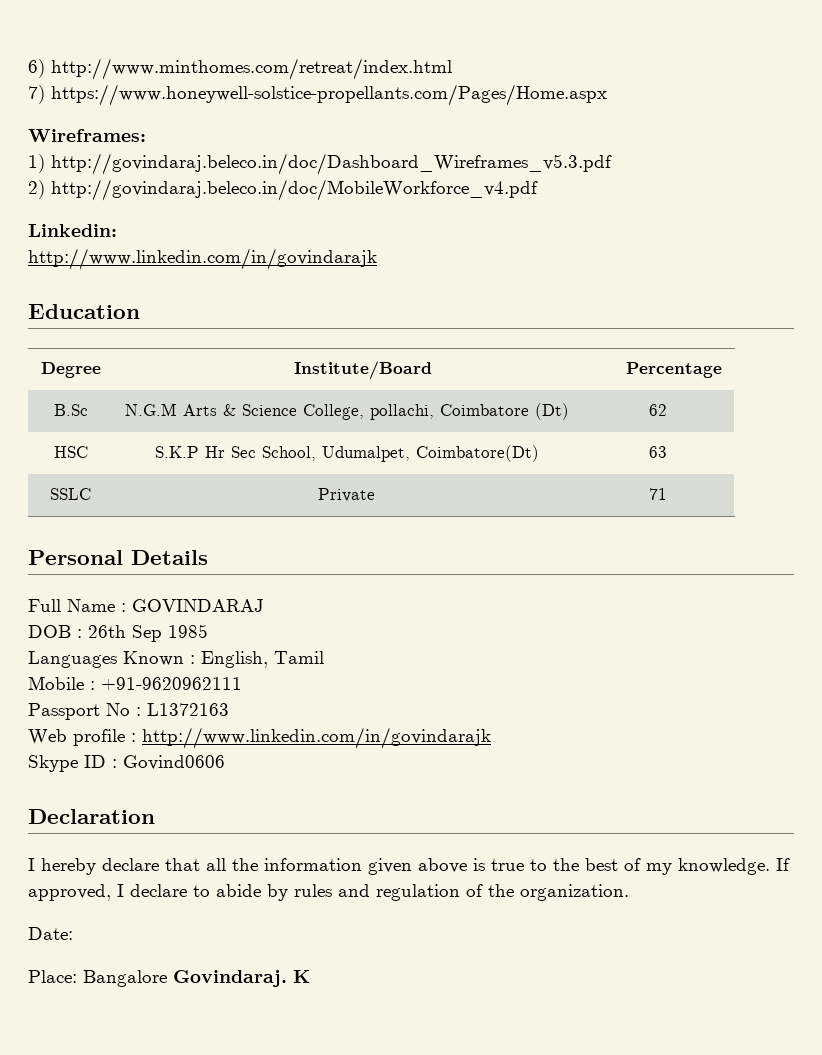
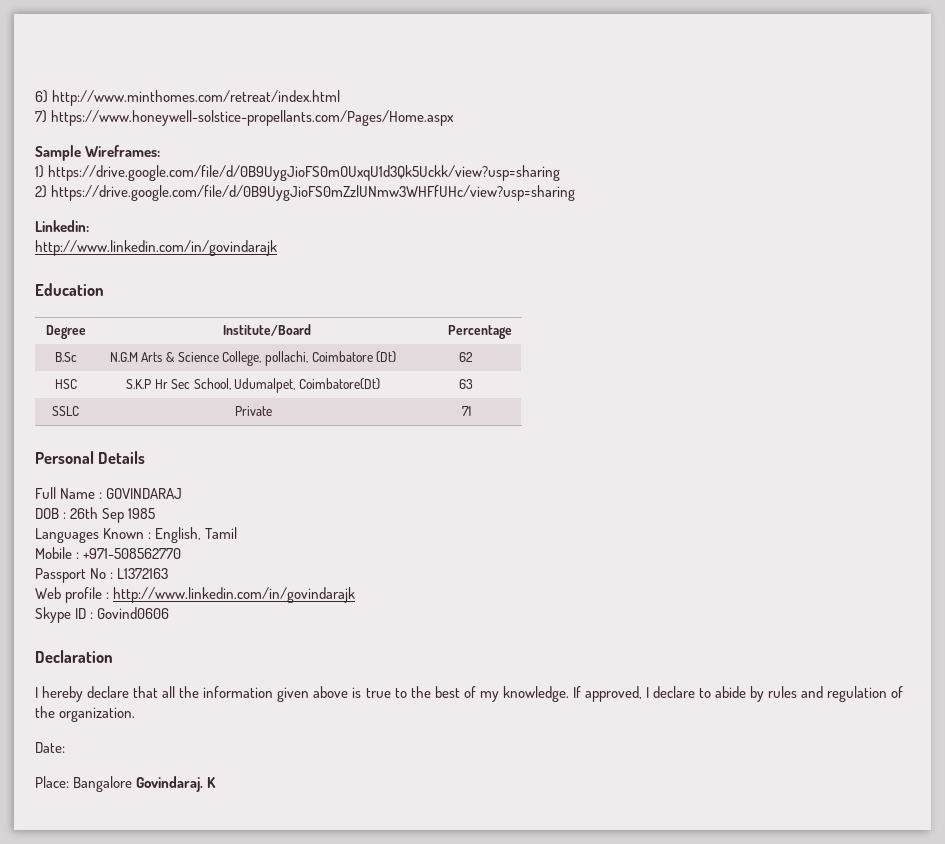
(607, 95) none -> [35,145,81,161] Sample
[51,153,612,175] http://govindaraj.beleco.in/doc/Dashboard_Wireframes_v5.3.pdf -> [48,165,561,181] https://drive.google.com/file/d/0B9UygJioFS0mOUxqU1d3Qk5Uckk/view?usp=sharing
[51,179,538,201] http://govindaraj.beleco.in/doc/MobileWorkforce_v4.pdf -> [51,185,576,201] https://drive.google.com/file/d/0B9UygJioFS0mZzlUNmw3WHFfUHc/view?usp=sharing
[101,677,242,690] +91-9620962111 -> [83,548,182,559] +971-508562770

